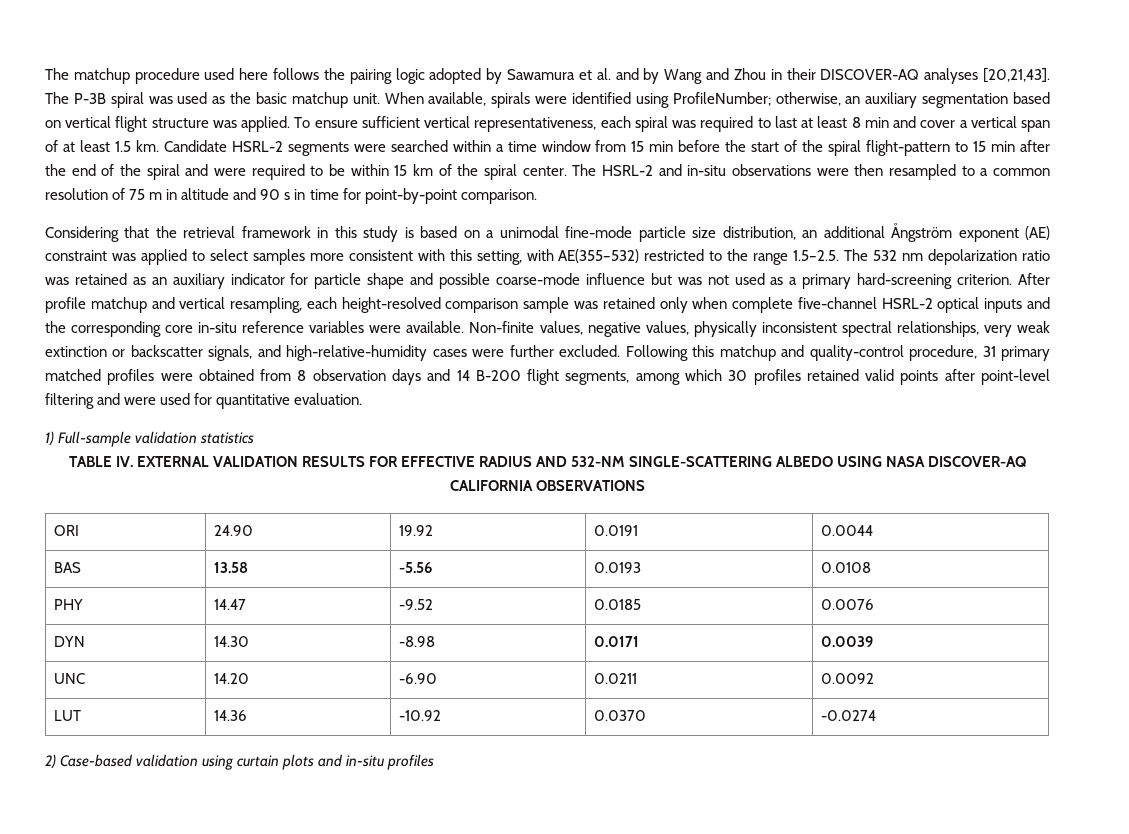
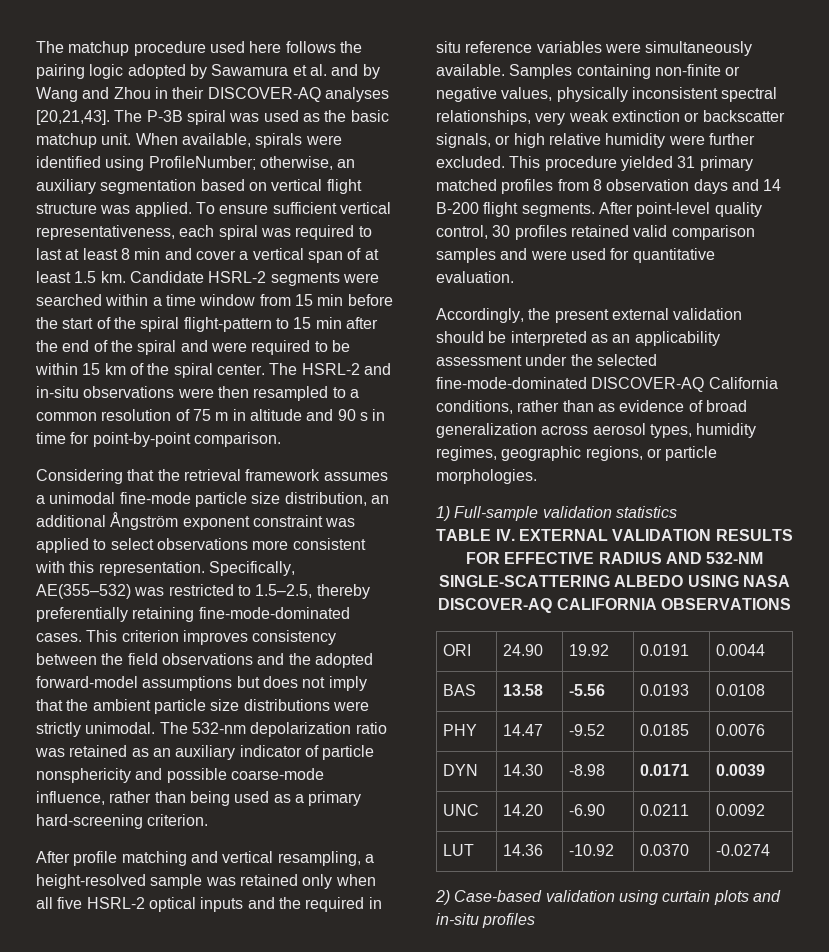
[317,226,480,242] in this study is based on -> [323,472,388,481] assumes
[1025,226,1050,240] (AE) -> (250, 523) none
[252,249,305,265] samples -> [156,538,248,550] observations
[476,249,924,265] setting, with AE(355–532) restricted to the range 1.5–2.5. The 532 nm -> [98,561,295,576] [36,584,370,599] [36,607,350,622] [36,630,337,645] [36,653,373,668] [36,676,367,691] [36,699,369,714] [36,722,246,737] representation. Specifically, AE(355–532) was restricted to 1.5–2.5, thereby preferentially retaining fine-mode-dominated cases. This criterion improves consistency between the field observations and the adopted forward-model assumptions but does not imply that the ambient particle size distributions were strictly unimodal. The 532-nm
[290,273,729,289] for particle shape and possible coarse-mode influence but was not -> [304,745,375,760] [36,768,324,783] [36,791,230,806] of particle nonsphericity and possible coarse-mode influence, rather than being
(1013, 279) none -> (209, 820) //
[90,297,147,313] matchup -> [121,851,187,866] matching
[306,297,519,313] each height-resolved comparison -> [364,854,374,863] [36,874,146,889] a height-resolved
[732,297,877,313] complete five-channel -> [36,897,83,909] all five
[71,321,583,337] corresponding core in-situ reference variables were available. Non-finite values, -> [305,897,382,912] [436,41,753,56] [436,64,741,79] required in situ reference variables were simultaneously available. Samples containing non-finite or
[257,345,978,361] and high-relative-humidity cases were further excluded. Following this matchup and quality-control procedure, -> [495,133,755,148] [436,156,673,171] or high relative humidity were further excluded. This procedure yielded
[160,369,254,381] were obtained -> (554, 186) none
[565,369,1051,385] [45,393,94,409] segments, among which 30 profiles retained valid points after point-level filtering -> [521,202,762,217] [436,225,755,240] [436,248,496,263] segments. After point-level quality control, 30 profiles retained valid comparison samples
(363, 399) none -> [436,308,743,323] [436,331,720,346] [436,354,657,366] [436,377,778,392] [436,400,747,414] [436,423,757,438] [436,446,718,461] [436,469,537,484] // Accordingly, the present external validation should be interpreted as an applicability assessment under the selected fine-mode-dominated DISCOVER-AQ California conditions, rather than as evidence of broad generalization across aerosol types, humidity regimes, geographic regions, or particle morphologies.

